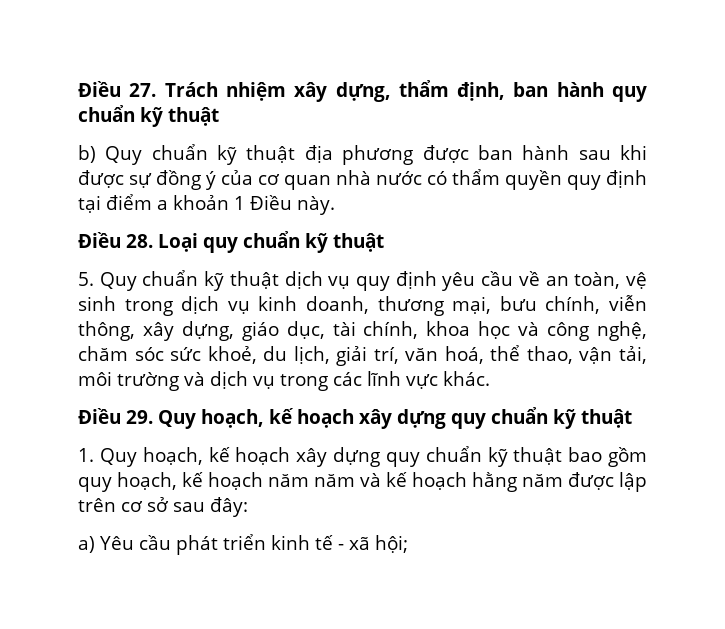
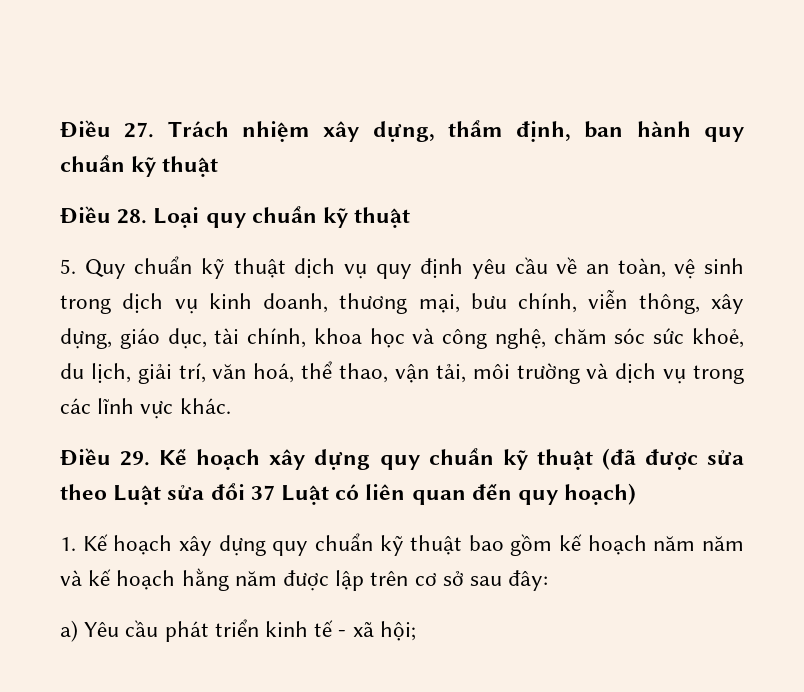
[78,144,648,165] [78,169,647,190] [78,194,335,215] // b) Quy chuẩn kỹ thuật địa phương được ban hành sau khi được sự đồng ý của cơ quan nhà nước có thẩm quyền quy định tại điểm a khoản 1 Điều này. -> (219, 166) none
[158,407,632,429] [78,447,230,467] Quy hoạch, kế hoạch xây dựng quy chuẩn kỹ thuật // 1. Quy hoạch, kế -> [159,448,745,470] [60,483,637,505] [60,534,108,551] Kế hoạch xây dựng quy chuẩn kỹ thuật (đã được sửa theo Luật sửa đổi 37 Luật có liên quan đến quy hoạch) // 1. Kế
[78,472,177,492] quy hoạch, -> (553, 545) none

